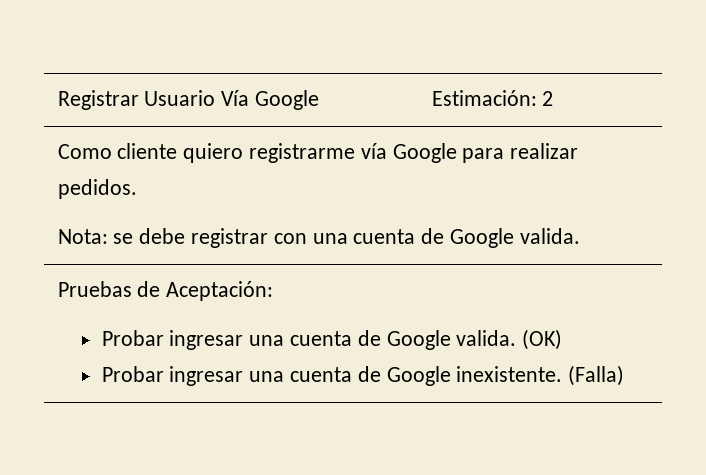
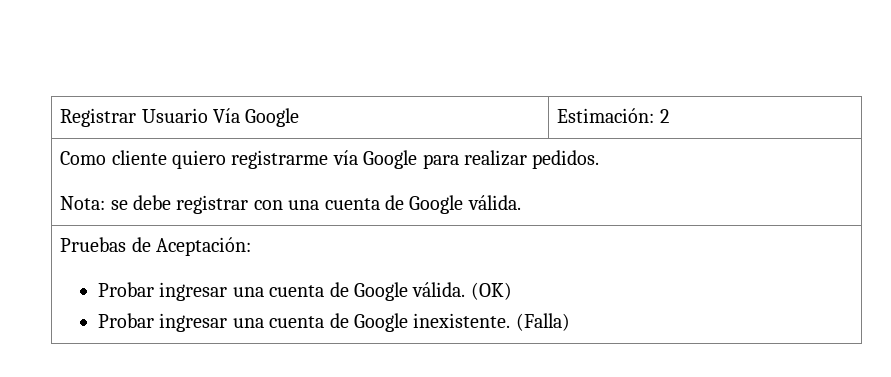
[519,228,580,244] valida. -> [467,195,521,210] válida.
[456,330,517,346] valida. -> [412,282,466,297] válida.

